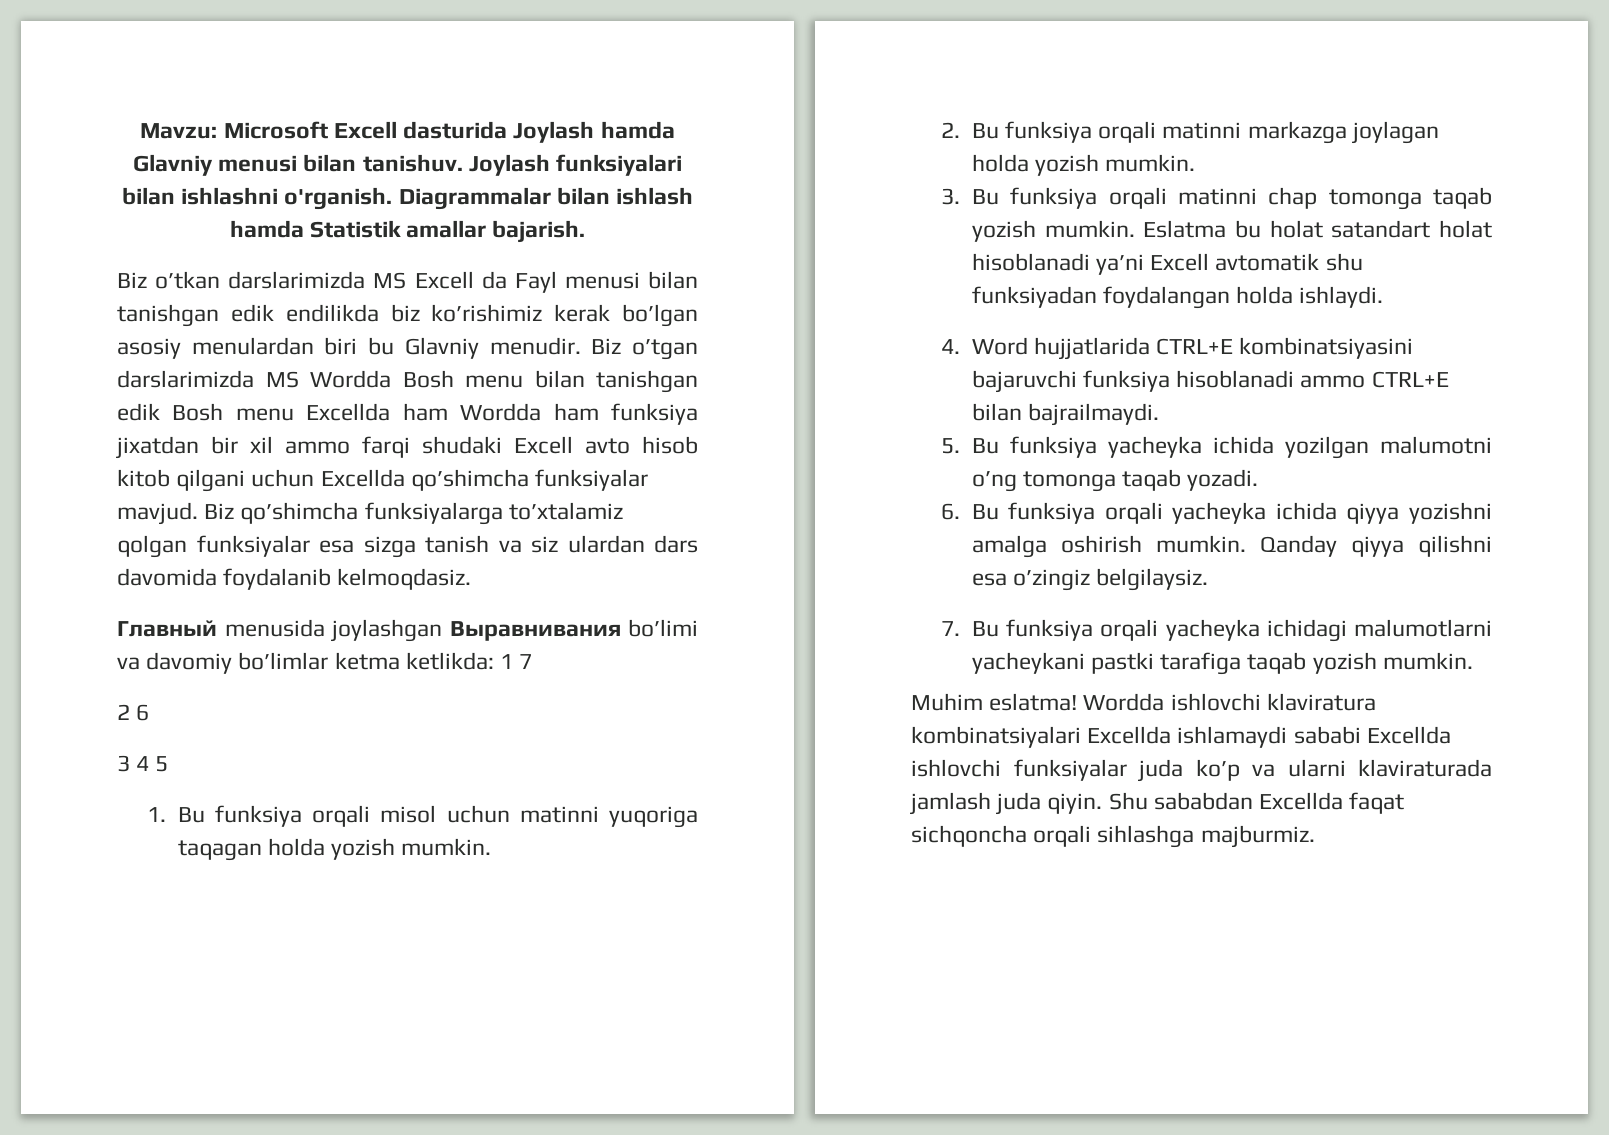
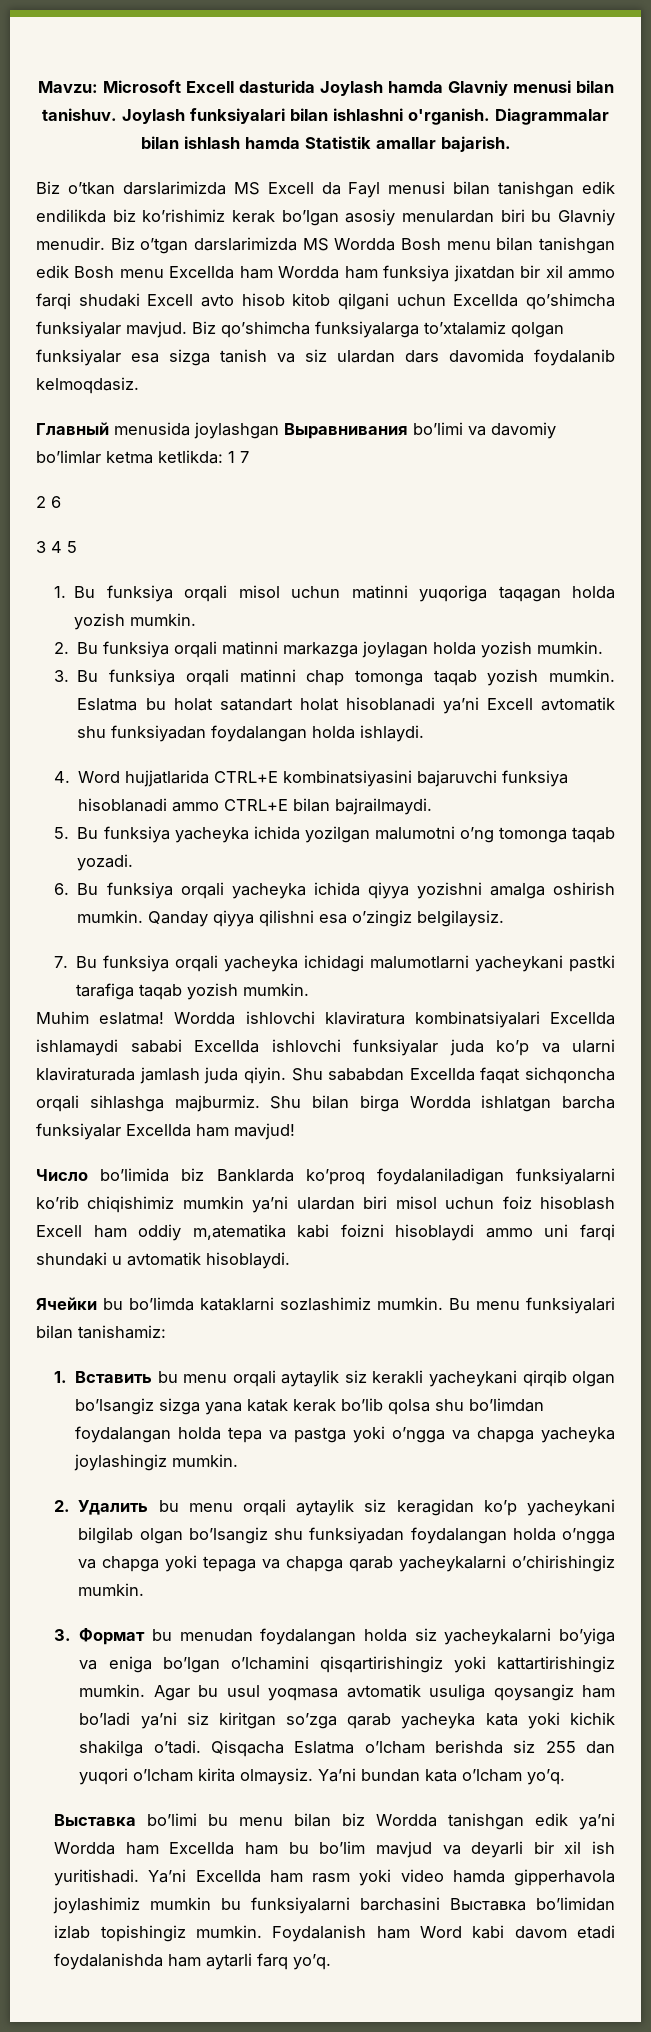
(1315, 836) none -> [270,1095,615,1112] [36,1123,295,1140] [36,1168,615,1185] [36,1196,616,1213] [36,1224,615,1241] [36,1252,290,1269] [36,1297,615,1314] [36,1325,166,1339] [54,1370,615,1387] [75,1398,545,1415] [75,1426,615,1443] [74,1454,239,1471] [54,1499,616,1516] [78,1527,615,1544] [78,1555,615,1572] [78,1583,145,1596] [54,1628,616,1645] [79,1656,615,1673] [79,1684,615,1701] [79,1712,615,1729] [79,1740,615,1757] [79,1768,566,1785] [54,1813,615,1830] [54,1841,615,1858] [54,1869,616,1886] [53,1897,615,1914] [54,1925,615,1942] [54,1953,332,1970] Shu bilan birga Wordda ishlatgan barcha funksiyalar Excellda ham mavjud! // Число bo’limida biz Banklarda ko’proq foydalaniladigan funksiyalarni ko’rib chiqishimiz mumkin ya’ni ulardan biri misol uchun foiz hisoblash Excell ham oddiy m,atematika kabi foizni hisoblaydi ammo uni farqi shundaki u avtomatik hisoblaydi. // Ячейки bu bo’limda kataklarni sozlashimiz mumkin. Bu menu funksiyalari bilan tanishamiz: // 1. Вставить bu menu orqali aytaylik siz kerakli yacheykani qirqib olgan bo’lsangiz sizga yana katak kerak bo’lib qolsa shu bo’limdan foydalangan holda tepa va pastga yoki o’ngga va chapga yacheyka joylashingiz mumkin. // 2. Удалить bu menu orqali aytaylik siz keragidan ko’p yacheykani bilgilab olgan bo’lsangiz shu funksiyadan foydalangan holda o’ngga va chapga yoki tepaga va chapga qarab yacheykalarni o’chirishingiz mumkin. // 3. Формат bu menudan foydalangan holda siz yacheykalarni bo’yiga va eniga bo’lgan o’lchamini qisqartirishingiz yoki kattartirishingiz mumkin. Agar bu usul yoqmasa avtomatik usuliga qoysangiz ham bo’ladi ya’ni siz kiritgan so’zga qarab yacheyka kata yoki kichik shakilga o’tadi. Qisqacha Eslatma o’lcham berishda siz 255 dan yuqori o’lcham kirita olmaysiz. Ya’ni bundan kata o’lcham yo’q. // Выставка bo’limi bu menu bilan biz Wordda tanishgan edik ya’ni Wordda ham Excellda ham bu bo’lim mavjud va deyarli bir xil ish yuritishadi. Ya’ni Excellda ham rasm yoki video hamda gipperhavola joylashimiz mumkin bu funksiyalarni barchasini Выставка bo’limidan izlab topishingiz mumkin. Foydalanish ham Word kabi davom etadi foydalanishda ham aytarli farq yo’q.

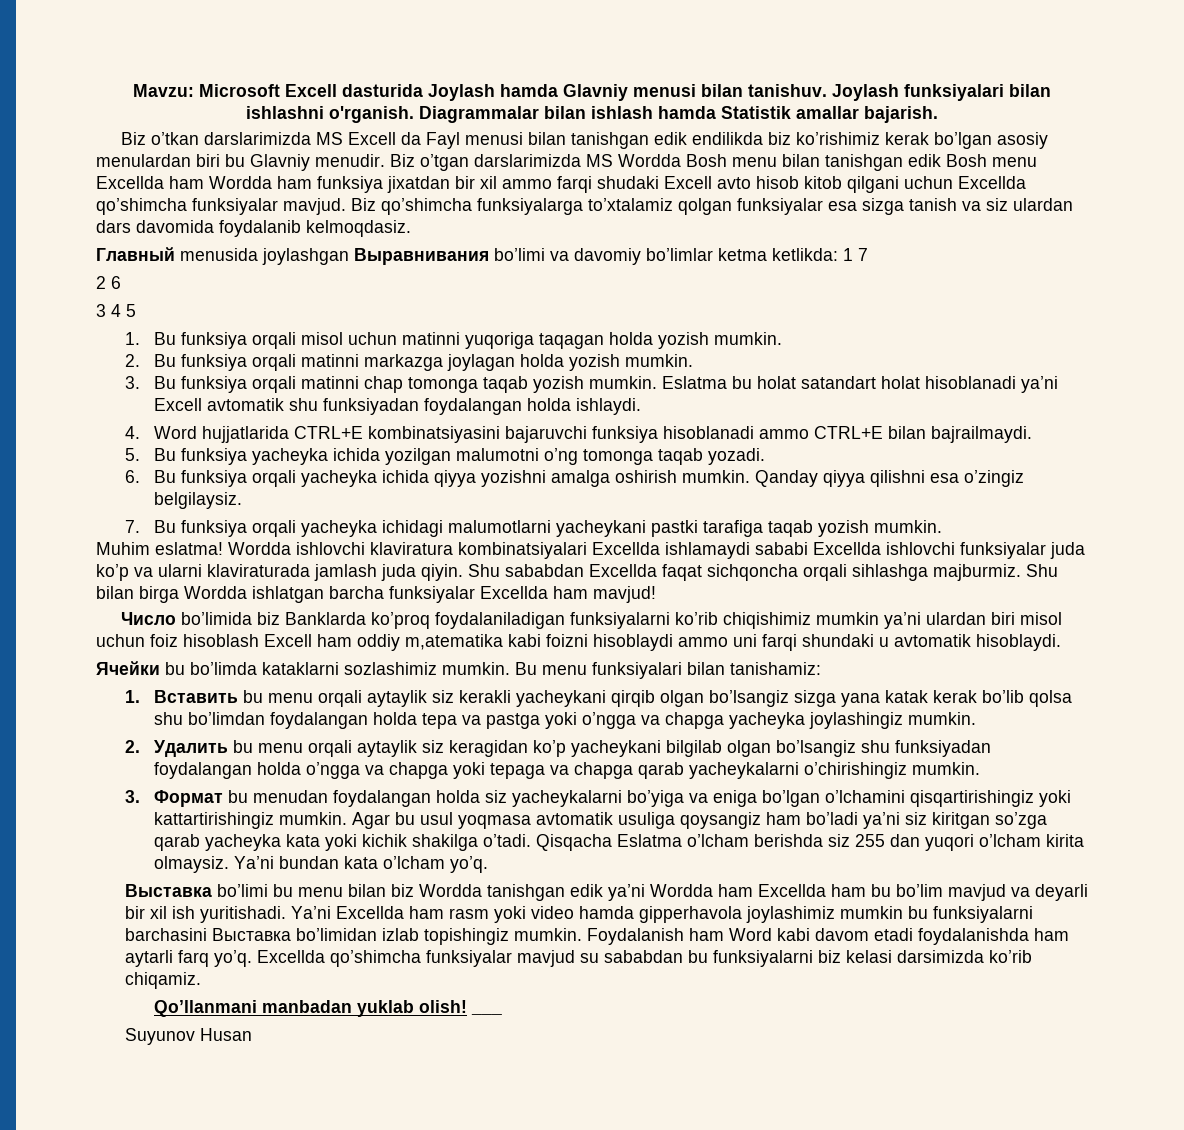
(332, 1962) none -> [256,950,1032,967] [124,972,201,989] [153,1000,467,1017] [470,1013,502,1015] [124,1028,252,1045] Excellda qo’shimcha funksiyalar mavjud su sababdan bu funksiyalarni biz kelasi darsimizda ko’rib chiqamiz. // Qo’llanmani manbadan yuklab olish! ___ // Suyunov Husan

